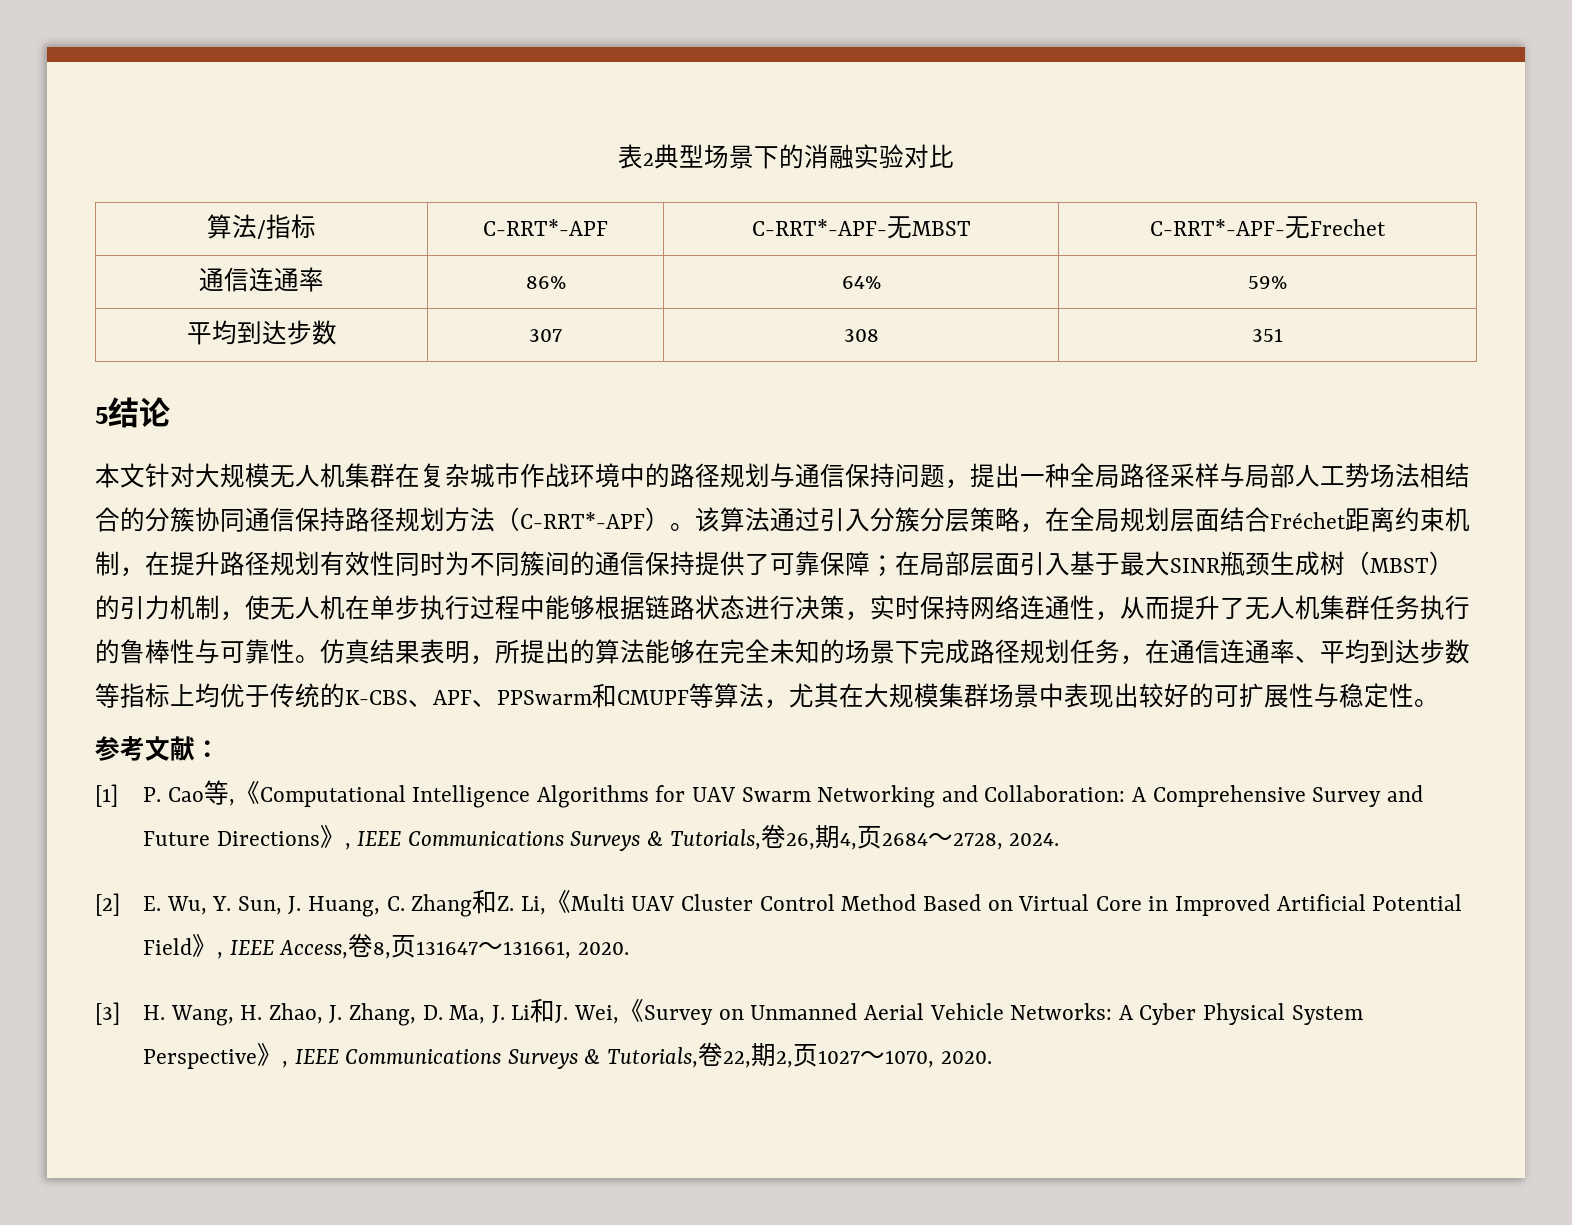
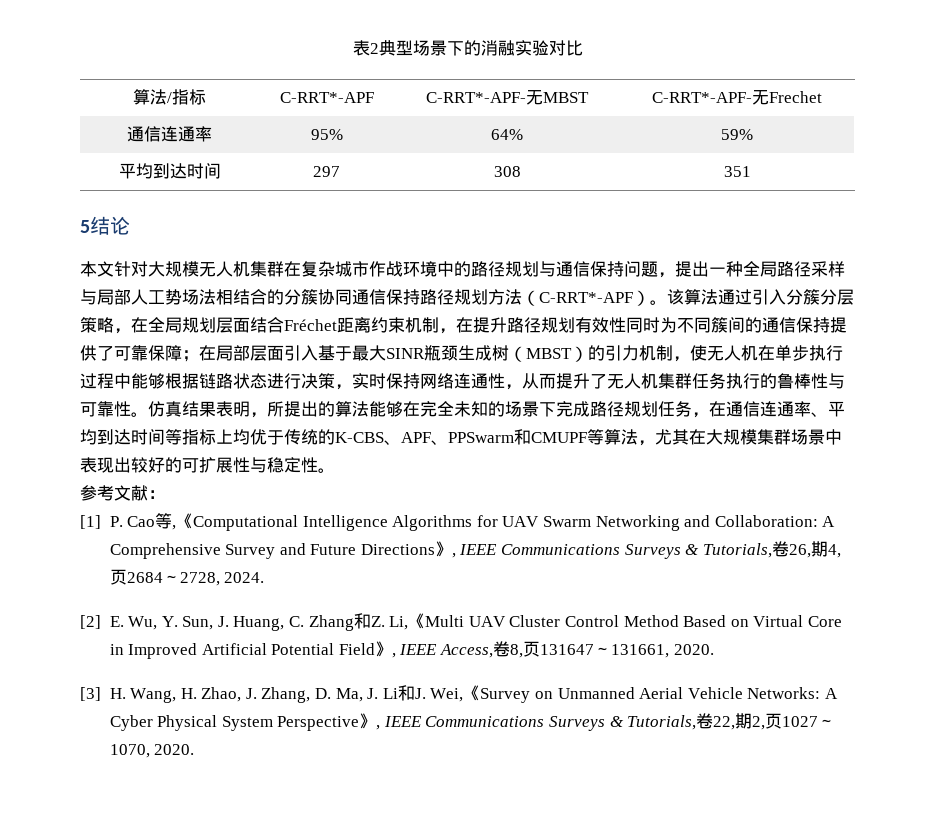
[525,276,566,289] 86% -> [310,129,343,140] 95%
[286,320,337,345] [529,329,562,342] 步数 | 307 -> [186,163,221,179] [313,166,340,177] 时间 | 297
[1420,639,1470,664] 步数 -> [131,429,165,445] 时间

